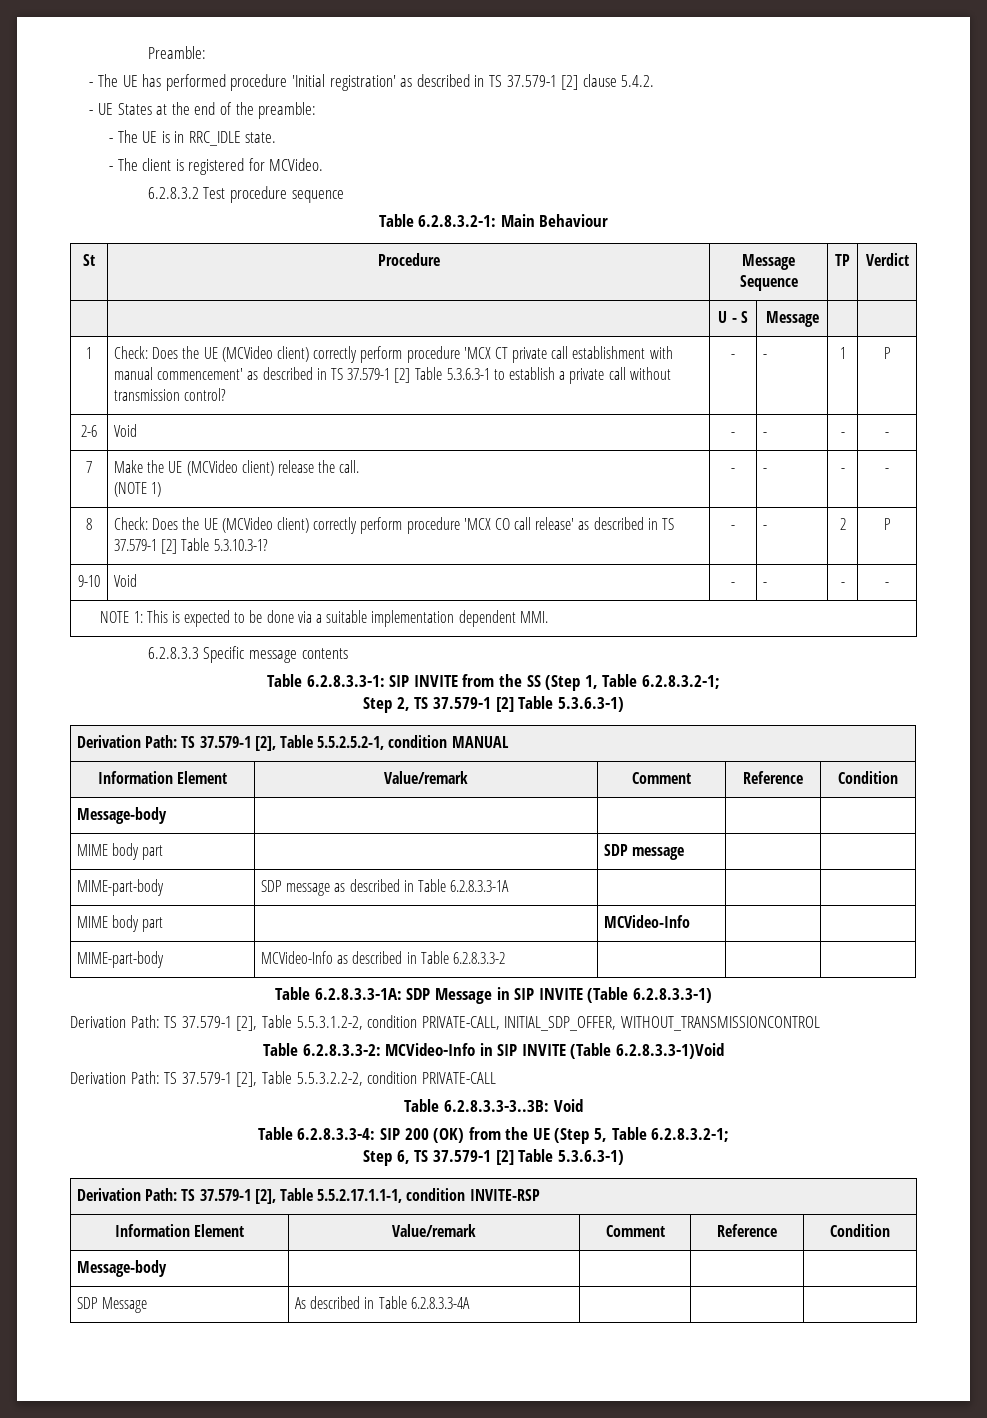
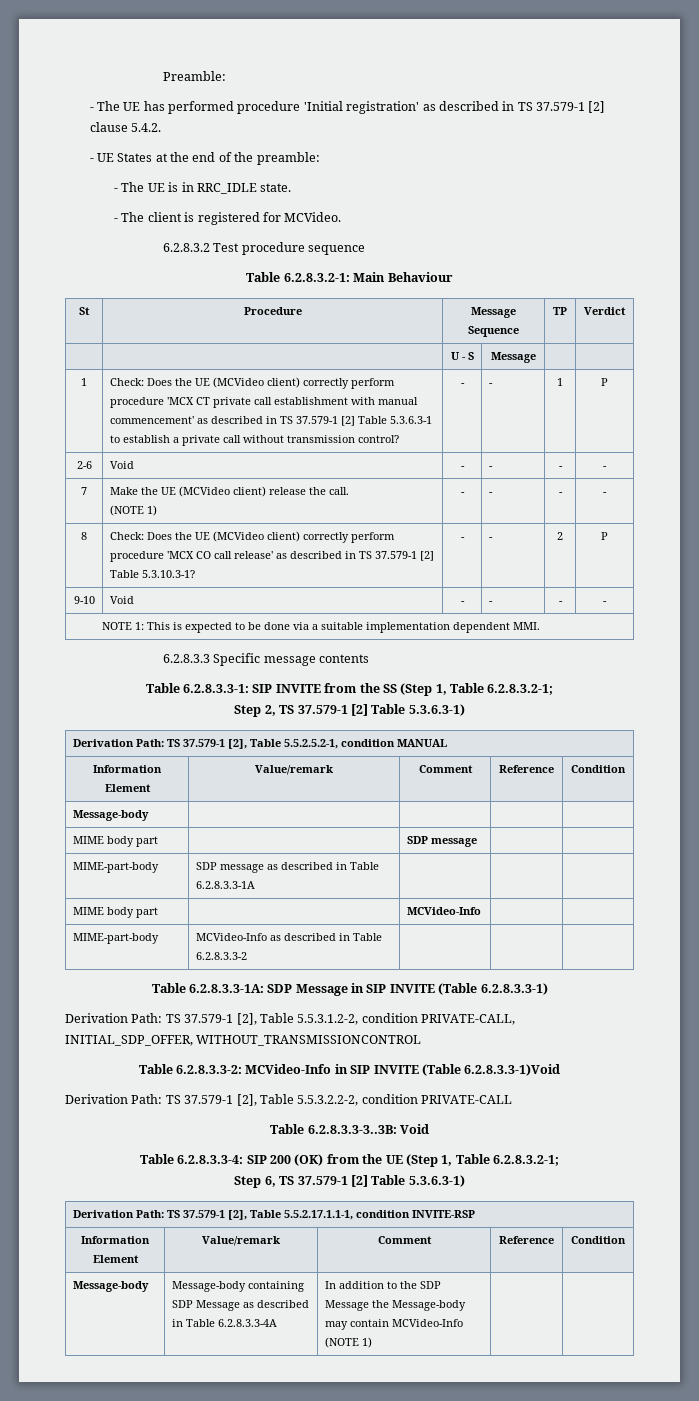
[594,1128,608,1142] 5, -> [441,1155,453,1166] 1,
[77,1297,148,1313] [295,1297,307,1309] | | | // SDP Message | As -> [171,1281,304,1292] [171,1300,254,1311] Message-body containing SDP Message as
(470, 1303) none -> [324,1281,441,1289] [324,1300,466,1311] [324,1319,463,1330] [324,1337,372,1348] In addition to the SDP Message the Message-body may contain MCVideo-Info (NOTE 1)

